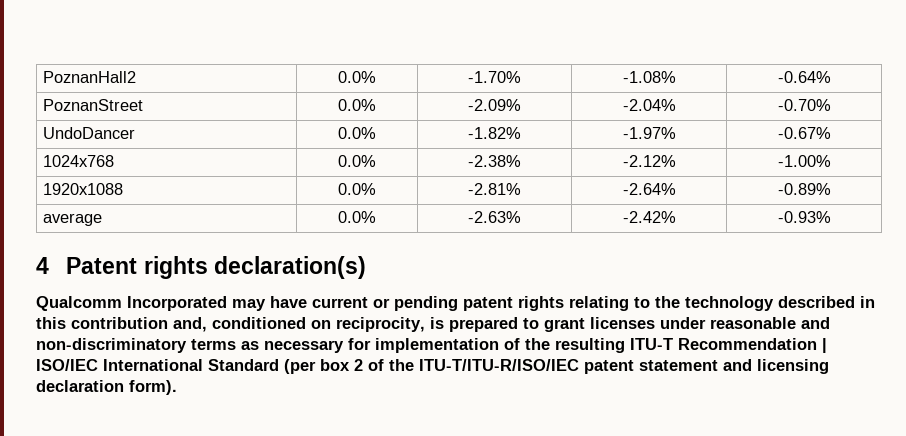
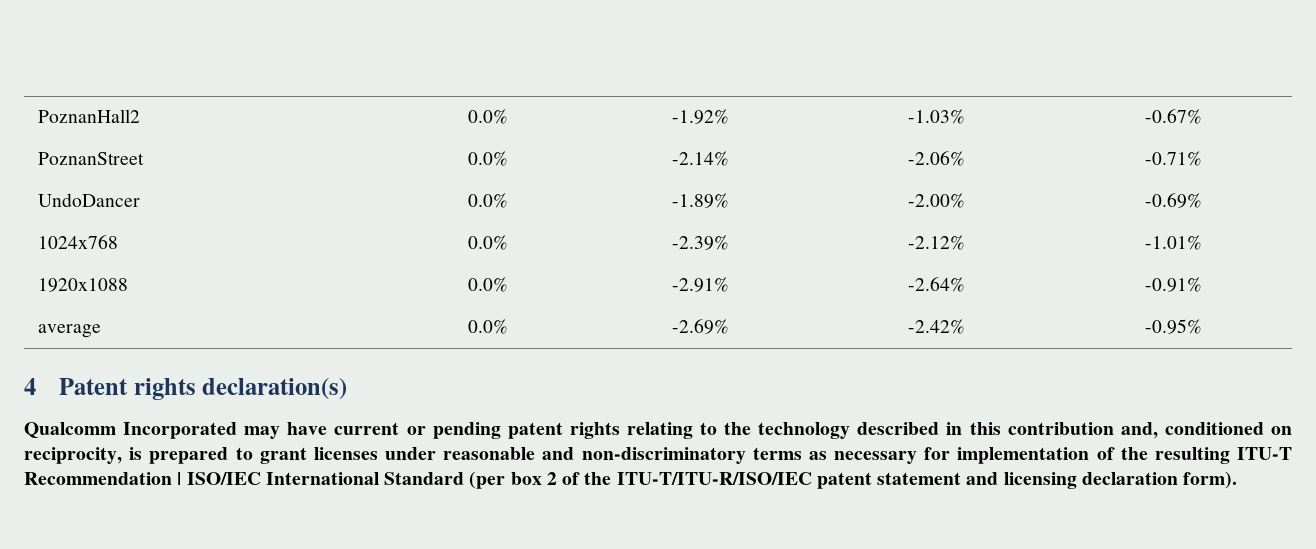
[468,71,521,83] [622,71,676,83] [777,71,831,83] -1.70% | -1.08% | -0.64% -> [672,109,729,124] [908,109,965,124] [1144,109,1202,124] -1.92% | -1.03% | -0.67%
[468,99,521,111] [622,99,676,111] [777,99,831,111] -2.09% | -2.04% | -0.70% -> [672,151,729,166] [908,151,965,166] [1144,151,1202,166] -2.14% | -2.06% | -0.71%
[468,127,521,139] [622,127,676,139] [777,127,831,139] -1.82% | -1.97% | -0.67% -> [672,193,729,208] [908,193,965,208] [1144,193,1202,208] -1.89% | -2.00% | -0.69%
[468,155,521,167] -2.38% -> [672,235,729,250] -2.39%
[777,155,831,167] -1.00% -> [1144,235,1202,250] -1.01%
[468,183,521,195] -2.81% -> [672,277,729,292] -2.91%
[777,183,831,195] -0.89% -> [1144,277,1202,292] -0.91%
[468,211,521,223] -2.63% -> [672,319,729,334] -2.69%
[777,211,831,223] -0.93% -> [1144,319,1202,334] -0.95%

